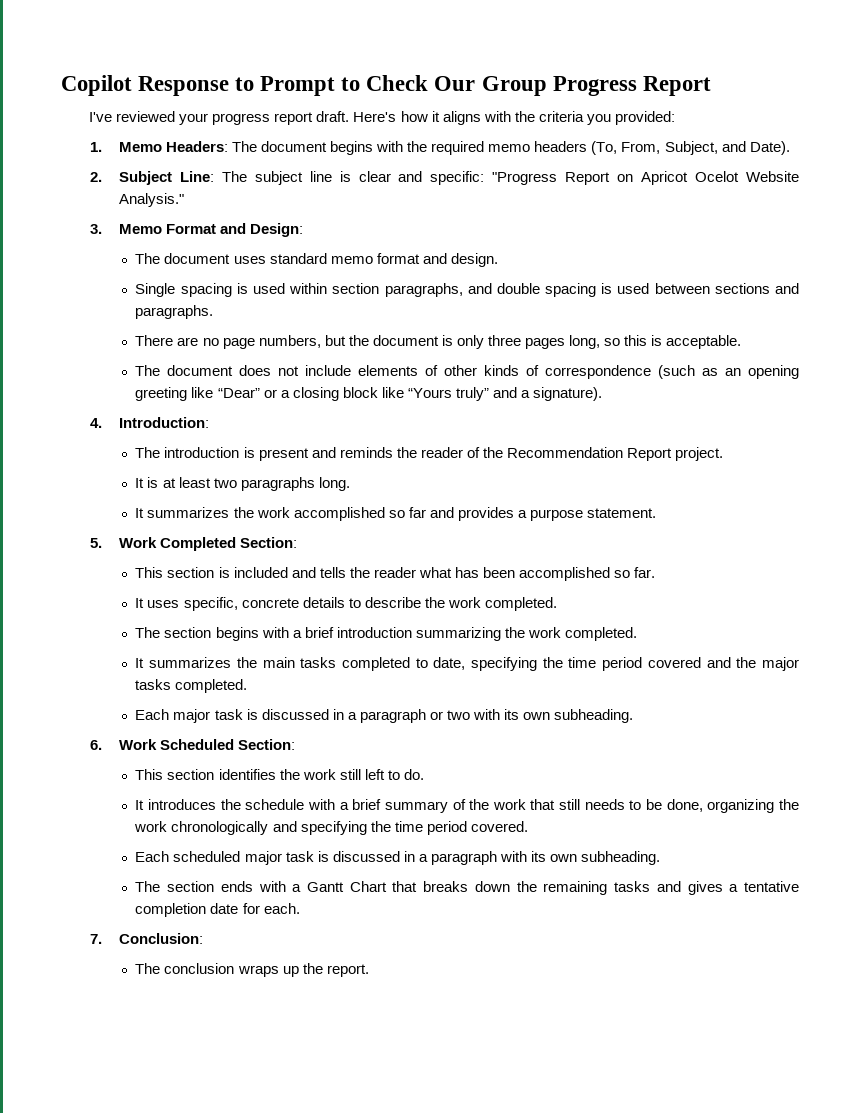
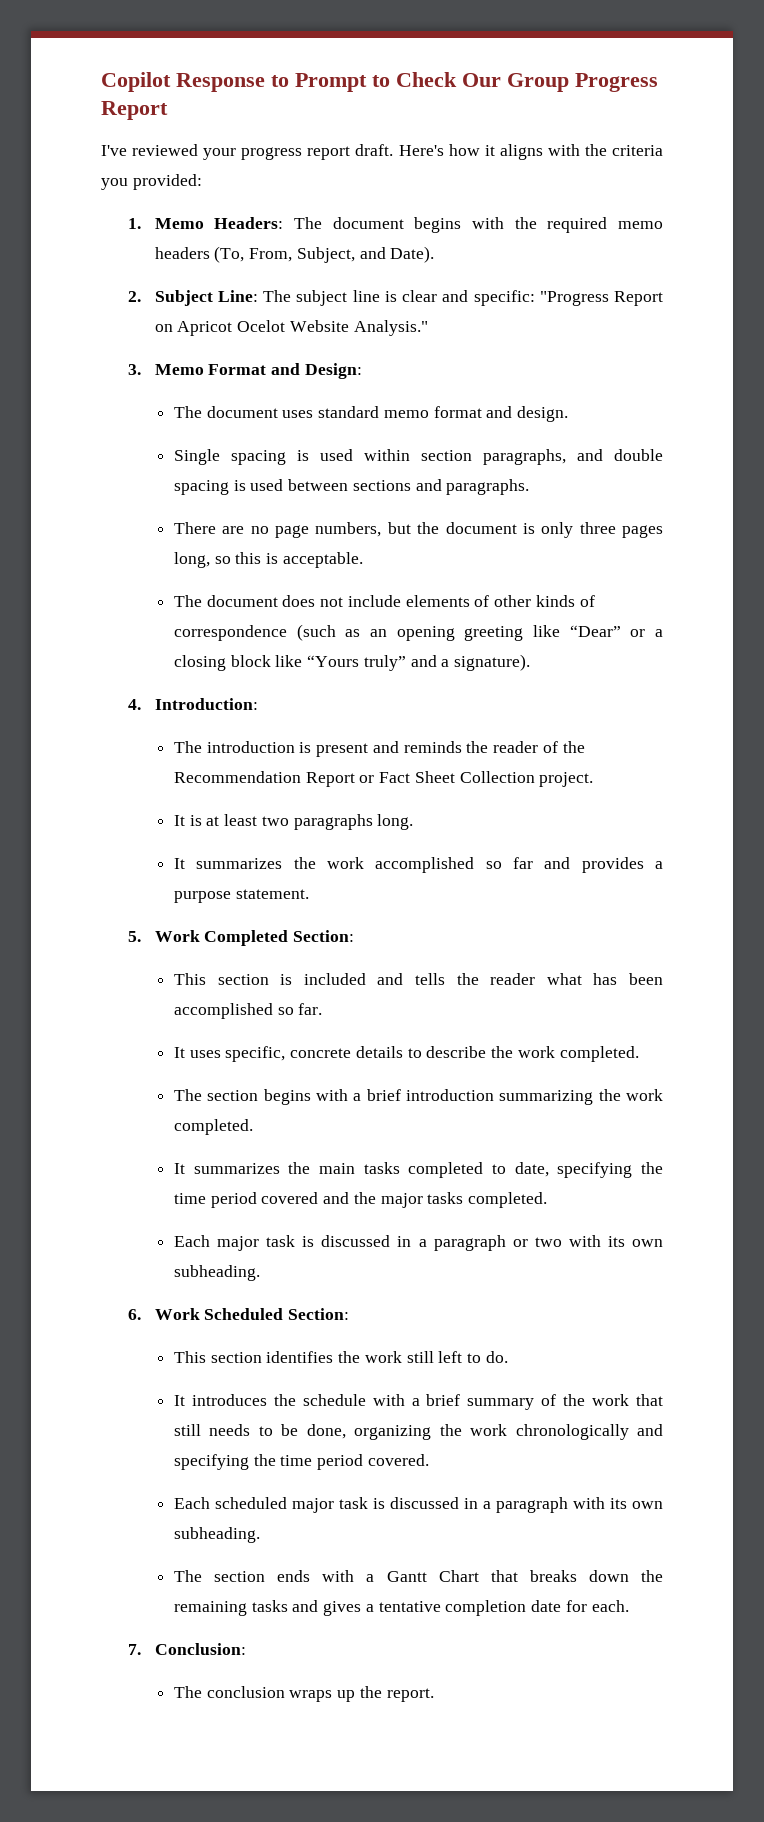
(672, 454) none -> [359,771,535,783] or Fact Sheet Collection

